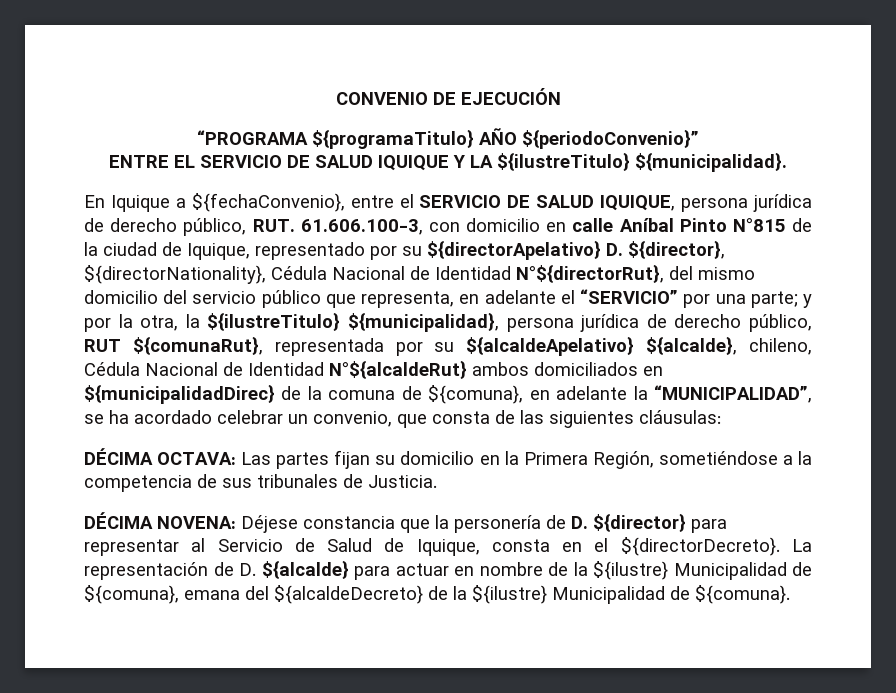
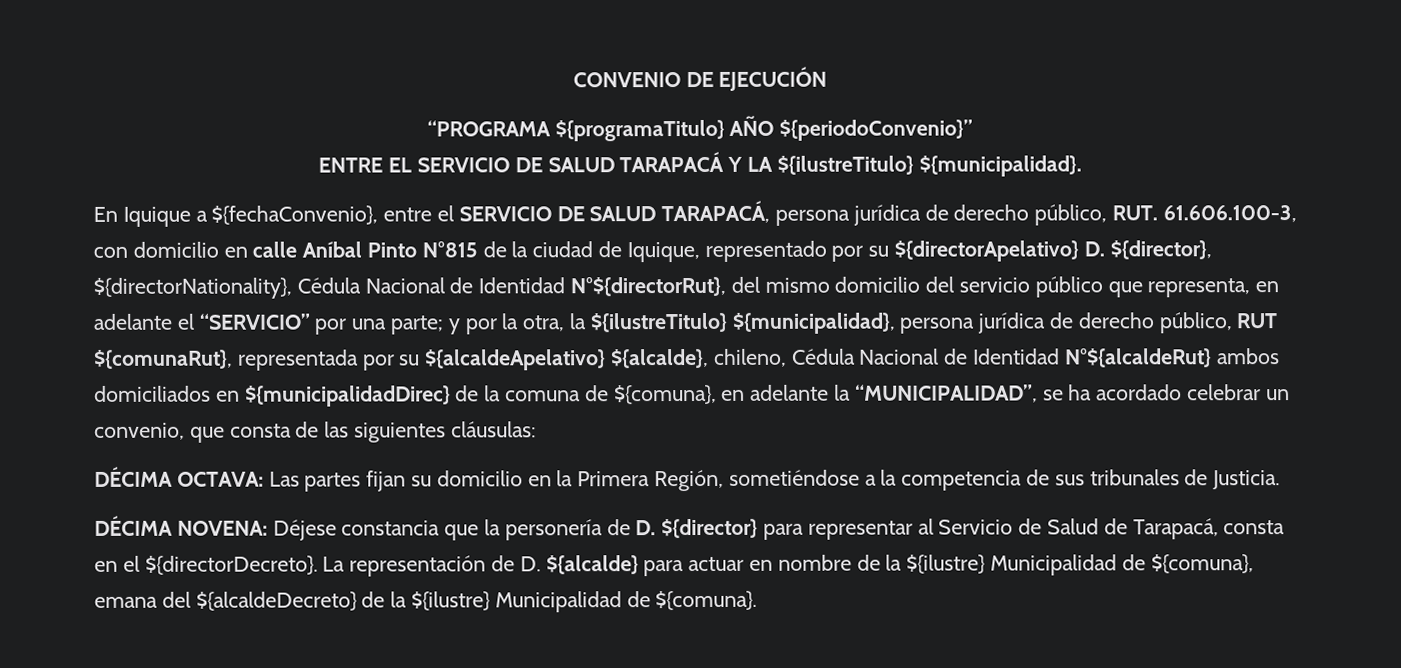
[378,155,449,171] IQUIQUE -> [619,151,725,173] TARAPACÁ
[600,195,676,211] IQUIQUE, -> [661,200,771,224] TARAPACÁ,
[416,539,480,556] Iquique, -> [1132,518,1219,540] Tarapacá,

